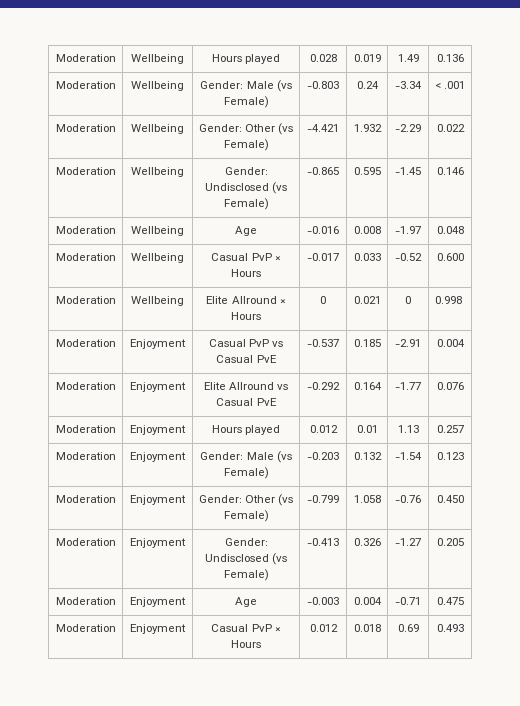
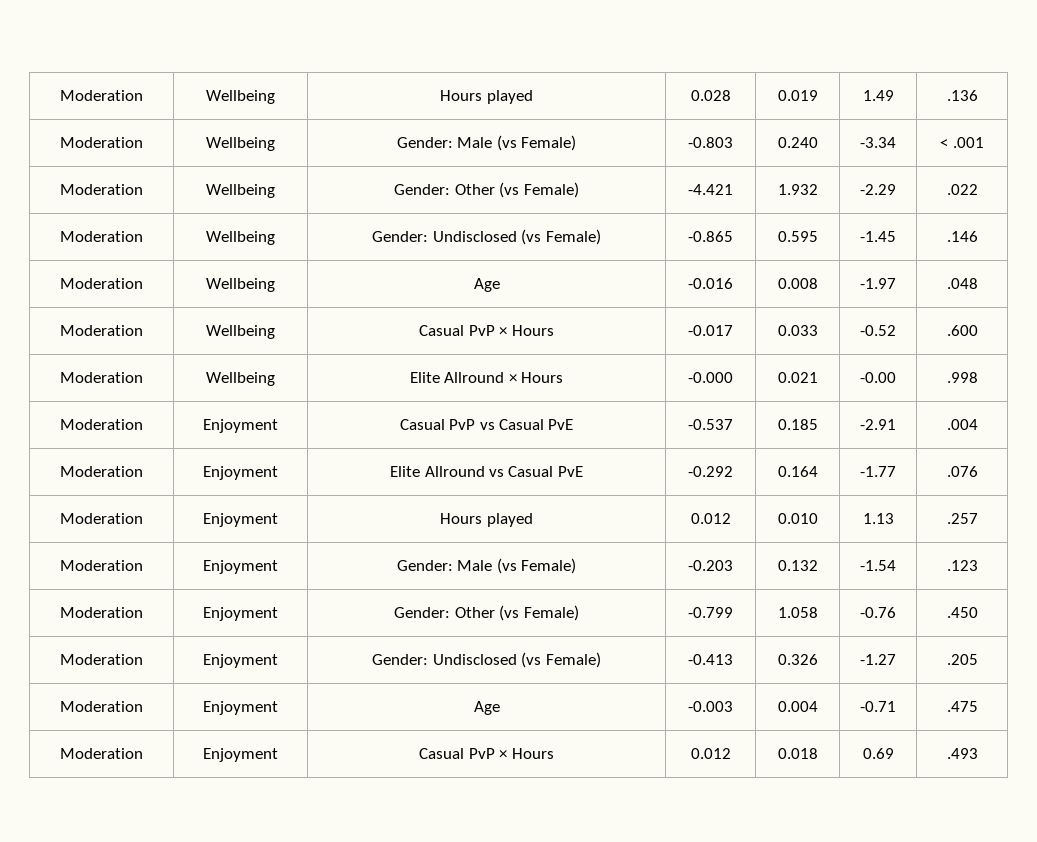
[436,54,464,62] 0.136 -> [946,90,978,101] .136
[356,81,379,89] 0.24 -> [777,137,818,148] 0.240
[436,124,465,132] 0.022 -> [946,184,978,195] .022
[436,167,464,175] 0.146 -> [946,231,978,242] .146
[436,226,464,234] 0.048 -> [946,278,978,289] .048
[436,253,464,261] 0.600 -> [946,325,978,336] .600
[320,296,326,304] 0 -> [688,372,733,383] -0.000
[405,296,411,304] [434,296,462,304] 0 | 0.998 -> [860,372,896,383] [946,372,978,383] -0.00 | .998
[436,339,465,347] 0.004 -> [946,419,978,430] .004
[436,382,464,390] 0.076 -> [946,466,978,477] .076
[356,425,378,433] 0.01 -> [777,513,818,524] 0.010
[436,425,464,433] 0.257 -> [946,513,978,524] .257
[436,452,464,460] 0.123 -> [946,560,978,571] .123
[436,495,464,503] 0.450 -> [946,607,978,618] .450
[436,538,464,546] 0.205 -> [946,654,978,665] .205
[436,597,464,605] 0.475 -> [946,701,978,712] .475
[436,624,464,632] 0.493 -> [946,748,978,759] .493

